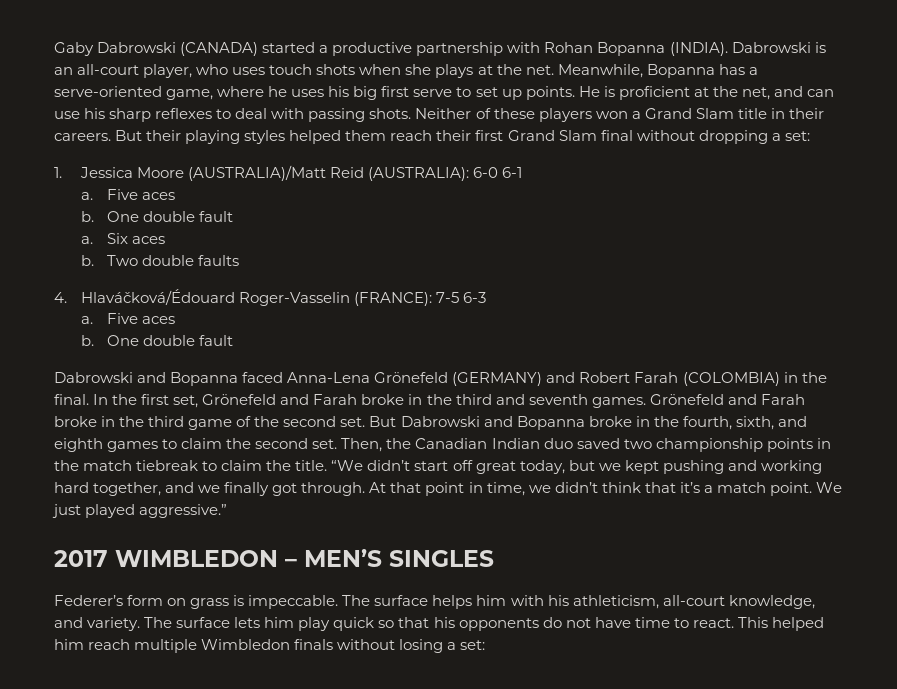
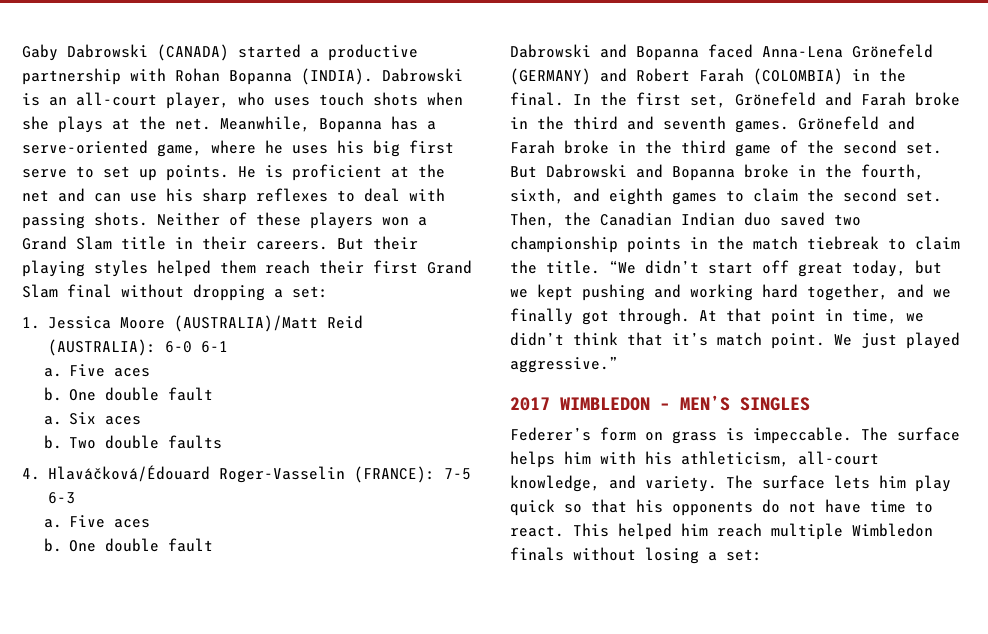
[741,87,770,100] net, -> [22,190,49,202] net
[703,485,713,493] a -> (708, 339) none

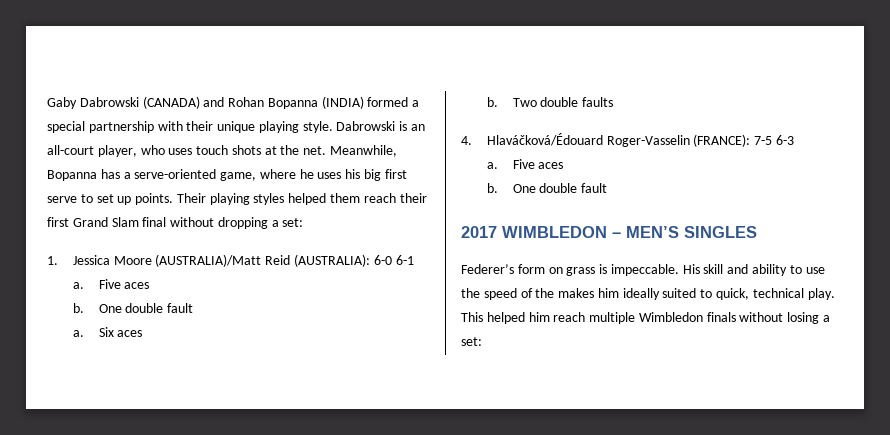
[238,44,418,61] [22,68,373,85] started a productive partnership with Rohan Bopanna (INDIA). -> [203,96,420,109] [47,121,333,133] and Rohan Bopanna (INDIA) formed a special partnership with their unique playing style.
[427,92,463,106] [22,116,103,133] when she plays -> (261, 150) none
[238,164,445,181] [22,188,445,205] [22,212,427,229] [22,236,418,250] He is proficient at the net and can use his sharp reflexes to deal with passing shots. Neither of these players won a Grand Slam title in their careers. But their -> [176,193,206,203] Their
[510,44,933,61] [510,68,906,85] [510,92,960,108] [510,116,915,133] [510,140,942,157] [510,164,924,181] [510,188,942,205] [510,212,861,228] [510,236,960,253] [510,260,942,277] [510,284,951,301] [510,308,924,325] [510,332,960,349] [510,356,618,373] // Dabrowski and Bopanna faced Anna-Lena Grönefeld (GERMANY) and Robert Farah (COLOMBIA) in the final. In the first set, Grönefeld and Farah broke in the third and seventh games. Grönefeld and Farah broke in the third game of the second set. But Dabrowski and Bopanna broke in the fourth, sixth, and eighth games to claim the second set. Then, the Canadian Indian duo saved two championship points in the match tiebreak to claim the title. “We didn’t start off great today, but we kept pushing and working hard together, and we finally got through. At that point in time, we didn’t think that it’s match point. We just played aggressive.” -> (608, 188) none
[861,427,960,441] [510,451,879,468] [510,475,951,492] [510,499,933,516] [510,525,564,537] The surface helps him with his athleticism, all-court knowledge, and variety. The surface lets him play quick so that his opponents do not have time to react. -> [682,264,825,276] [461,288,835,300] His skill and ability to use the speed of the makes him ideally suited to quick, technical play.

